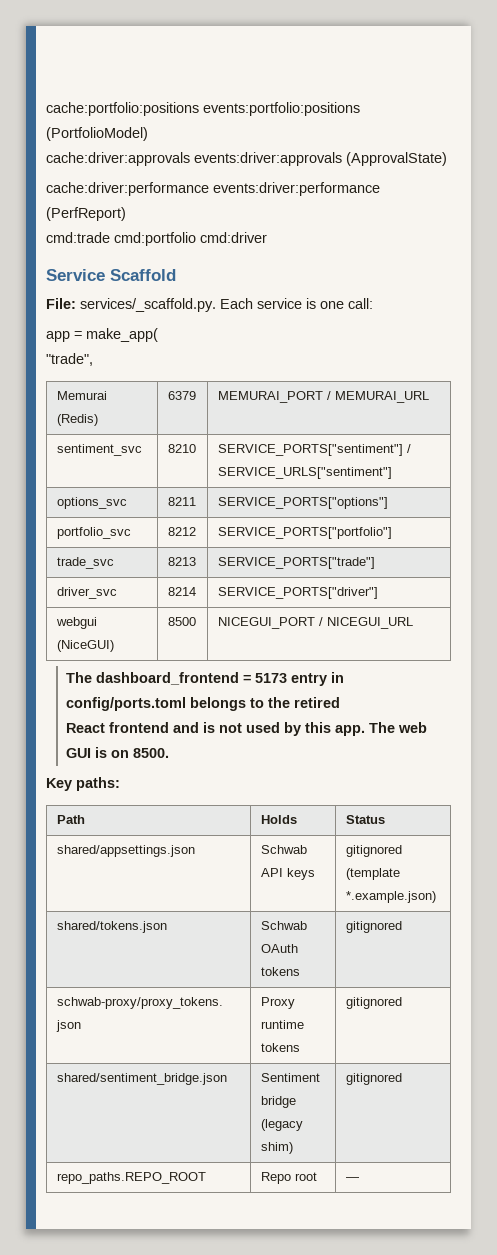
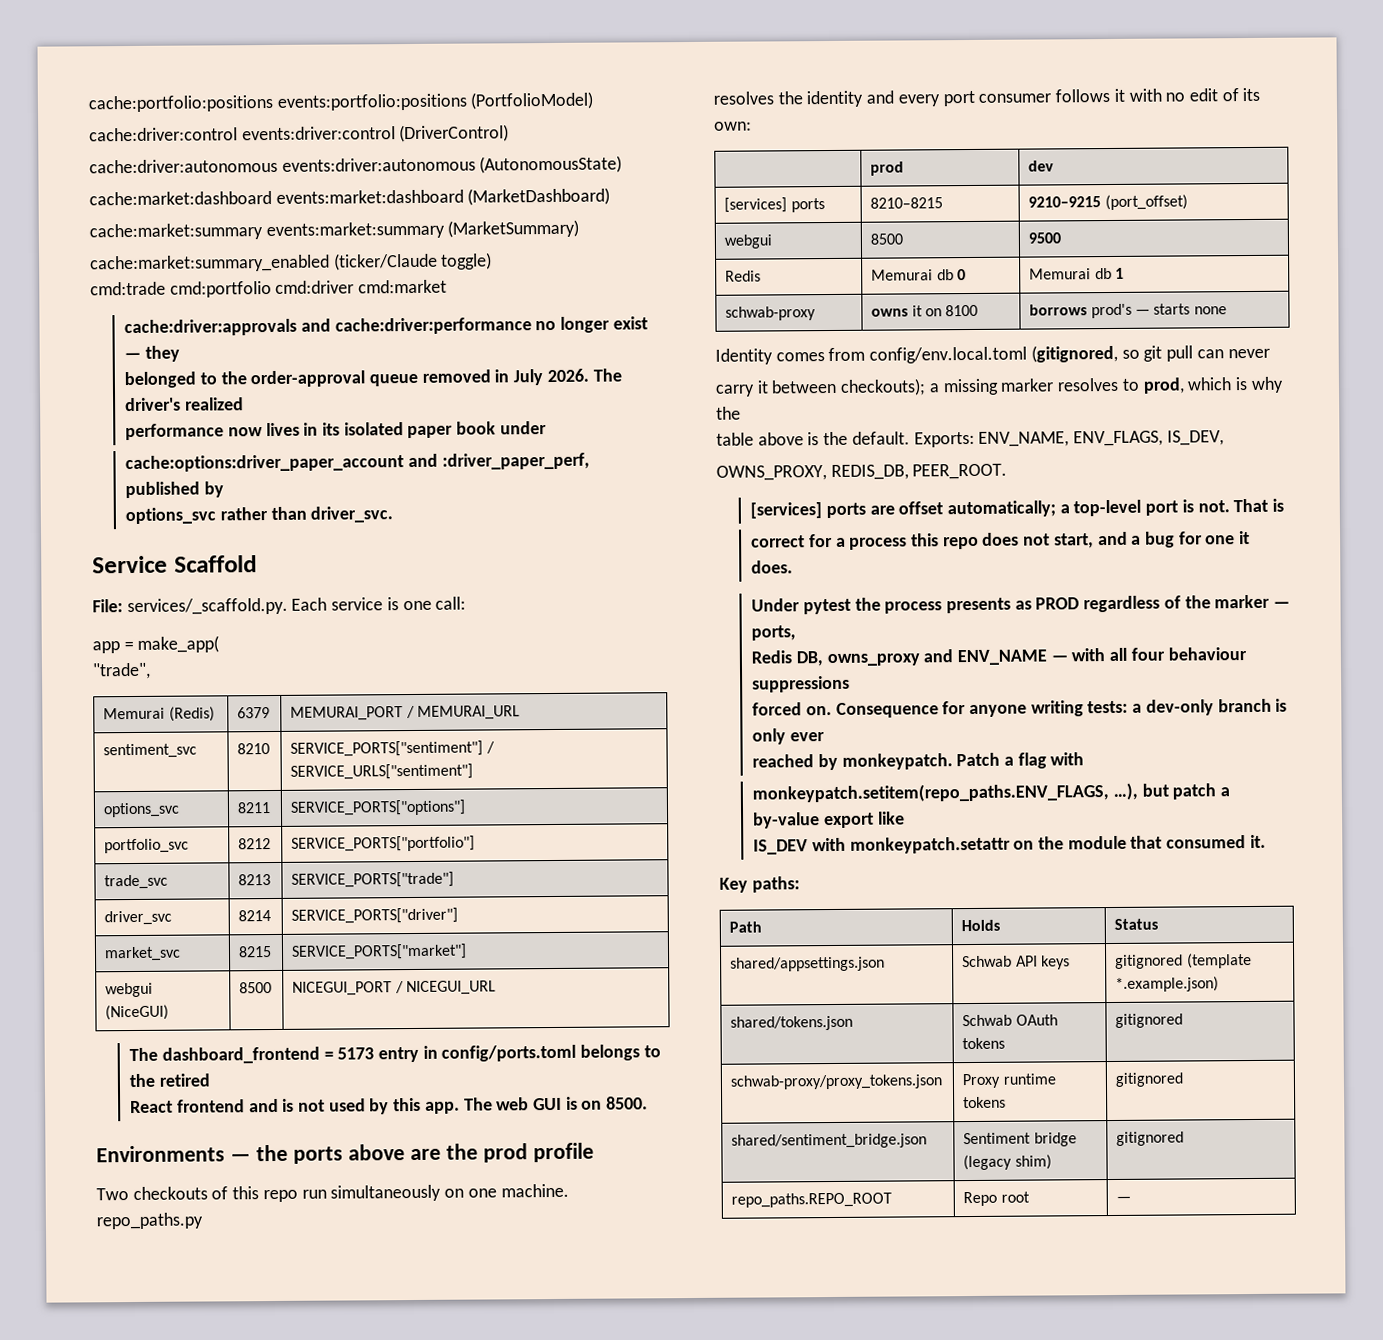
[46,152,447,166] [46,182,380,196] [46,207,126,221] [46,232,267,246] cache:driver:approvals events:driver:approvals (ApprovalState) // cache:driver:performance events:driver:performance (PerfReport) // cmd:trade cmd:portfolio cmd:driver -> [89,124,510,143] [89,155,623,174] [89,187,611,206] [89,219,580,241] [90,252,493,273] [90,279,448,298] [124,316,648,337] [124,345,180,362] [124,368,622,389] [125,397,244,412] [125,421,547,441] [125,452,590,473] [125,481,224,499] [125,506,394,525] cache:driver:control events:driver:control (DriverControl) // cache:driver:autonomous events:driver:autonomous (AutonomousState) // cache:market:dashboard events:market:dashboard (MarketDashboard) // cache:market:summary events:market:summary (MarketSummary) // cache:market:summary_enabled (ticker/Claude toggle) // cmd:trade cmd:portfolio cmd:driver cmd:market // cache:driver:approvals and cache:driver:performance no longer exist — they // belonged to the order-approval queue removed in July 2026. The driver's realized // performance now lives in its isolated paper book under // cache:options:driver_paper_account and :driver_paper_perf, published by // options_svc rather than driver_svc.
(378, 593) none -> [104,946,182,962] [238,946,273,958] [291,943,468,960] // market_svc | 8215 | SERVICE_PORTS["market"]
(170, 753) none -> [96,1142,594,1164] [96,1183,569,1203] [96,1212,203,1230] [713,87,1261,108] [714,121,752,131] [870,161,905,176] [1028,160,1055,172] [724,197,825,213] [870,197,944,209] [1028,194,1188,211] [724,234,773,249] [870,233,904,245] [1028,232,1062,244] [725,270,762,282] [871,269,966,281] [1029,267,1124,280] [725,306,817,321] [871,304,979,317] [1029,303,1227,319] [715,344,1270,365] [715,376,1284,397] [716,406,741,420] [716,430,1224,448] [716,463,1008,481] [750,498,1285,519] [751,530,1251,550] [751,560,794,574] [751,594,1291,615] [751,625,797,641] [751,647,1247,667] [752,675,851,693] [752,698,1288,718] [752,728,825,745] [752,752,1085,771] [752,782,1230,803] [753,811,905,829] [753,834,1266,855] // Environments — the ports above are the prod profile // Two checkouts of this repo run simultaneously on one machine. repo_paths.py // resolves the identity and every port consumer follows it with no edit of its own: // | prod | dev // [services] ports | 8210–8215 | 9210–9215 (port_offset) // webgui | 8500 | 9500 // Redis | Memurai db 0 | Memurai db 1 // schwab-proxy | owns it on 8100 | borrows prod's — starts none // Identity comes from config/env.local.toml (gitignored, so git pull can never // carry it between checkouts); a missing marker resolves to prod, which is why the // table above is the default. Exports: ENV_NAME, ENV_FLAGS, IS_DEV, // OWNS_PROXY, REDIS_DB, PEER_ROOT. // [services] ports are offset automatically; a top-level port is not. That is // correct for a process this repo does not start, and a bug for one it does. // Under pytest the process presents as PROD regardless of the marker — ports, // Redis DB, owns_proxy and ENV_NAME — with all four behaviour suppressions // forced on. Consequence for anyone writing tests: a dev-only branch is only ever // reached by monkeypatch. Patch a flag with // monkeypatch.setitem(repo_paths.ENV_FLAGS, …), but patch a by-value export like // IS_DEV with monkeypatch.setattr on the module that consumed it.

